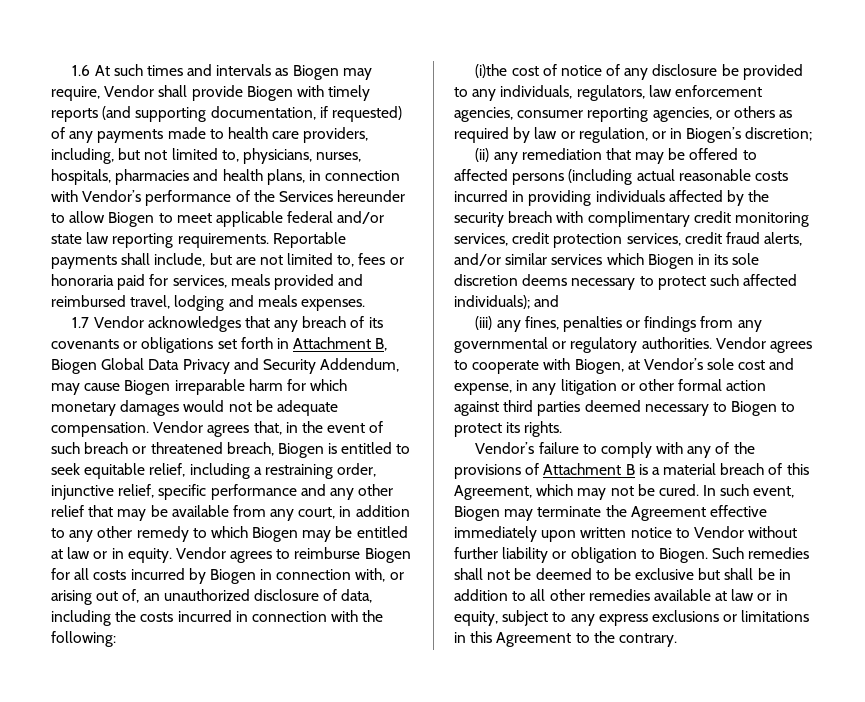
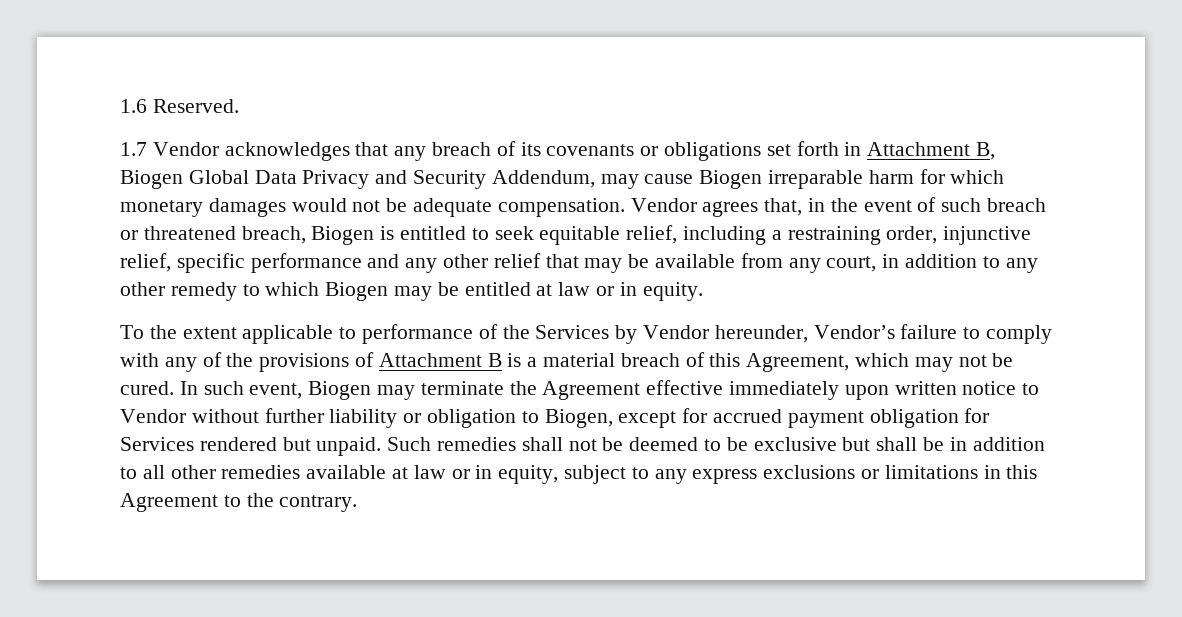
[94,64,372,80] [51,85,371,101] [51,106,402,122] [51,127,369,143] [51,148,362,164] [51,169,401,185] [51,190,406,206] [51,211,385,227] [51,232,346,248] [51,253,404,269] [51,274,364,290] [51,295,365,311] At such times and intervals as Biogen may require, Vendor shall provide Biogen with timely reports (and supporting documentation, if requested) of any payments made to health care providers, including, but not limited to, physicians, nurses, hospitals, pharmacies and health plans, in connection with Vendor’s performance of the Services hereunder to allow Biogen to meet applicable federal and/or state law reporting requirements. Reportable payments shall include, but are not limited to, fees or honoraria paid for services, meals provided and reimbursed travel, lodging and meals expenses. -> [152,99,239,113] Reserved.
[175,547,411,563] [51,568,404,584] [51,589,373,605] [51,610,384,626] [51,631,116,647] [475,64,803,80] [454,85,762,101] [454,106,793,122] [454,127,813,143] [475,148,757,164] [454,169,788,185] [454,190,770,206] [454,211,809,227] [454,232,803,248] [454,253,760,269] [454,274,798,290] [454,295,560,309] [475,316,762,332] [454,337,812,353] [454,358,795,374] [454,379,767,395] [454,400,796,416] [454,421,563,437] Vendor agrees to reimburse Biogen for all costs incurred by Biogen in connection with, or arising out of, an unauthorized disclosure of data, including the costs incurred in connection with the following: // (i)the cost of notice of any disclosure be provided to any individuals, regulators, law enforcement agencies, consumer reporting agencies, or others as required by law or regulation, or in Biogen’s discretion; // (ii) any remediation that may be offered to affected persons (including actual reasonable costs incurred in providing individuals affected by the security breach with complimentary credit monitoring services, credit protection services, credit fraud alerts, and/or similar services which Biogen in its sole discretion deems necessary to protect such affected individuals); and // (iii) any fines, penalties or findings from any governmental or regulatory authorities. Vendor agrees to cooperate with Biogen, at Vendor’s sole cost and expense, in any litigation or other formal action against third parties deemed necessary to Biogen to protect its rights. // -> [120,324,808,344] // To the extent applicable to performance of the Services by Vendor hereunder,
[658,548,708,563] Biogen. -> [544,408,990,428] [120,437,382,456] Biogen, except for accrued payment obligation for Services rendered but unpaid.

